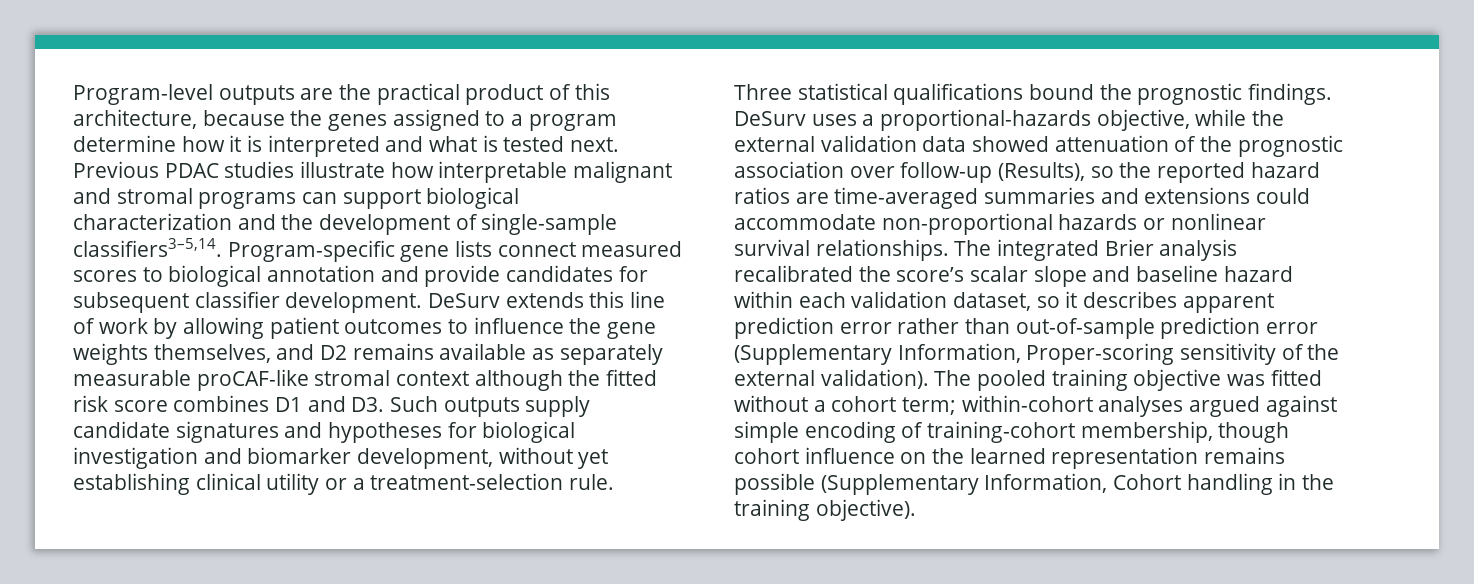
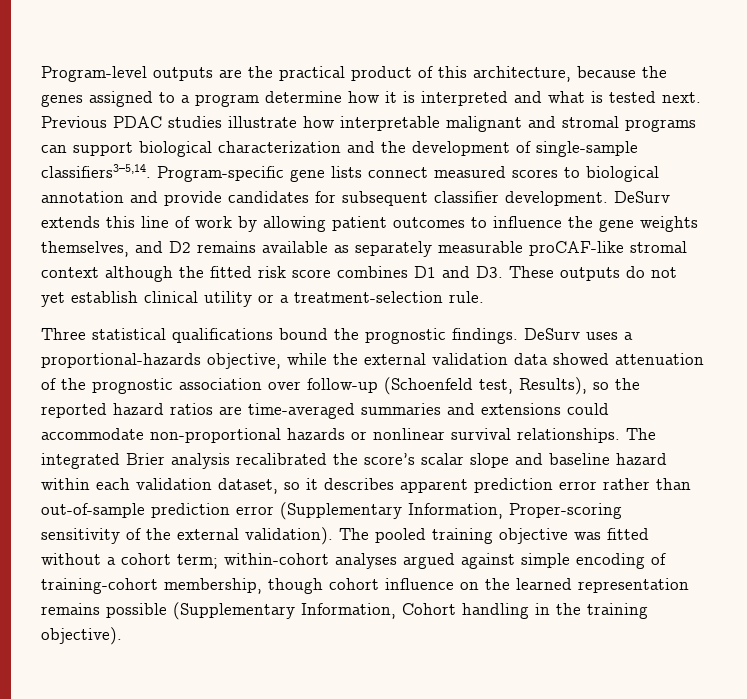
[390,396,591,417] [73,421,576,443] [73,447,609,469] [73,473,190,495] Such outputs supply candidate signatures and hypotheses for biological investigation and biomarker development, without yet establishing -> [509,266,677,281] [41,291,138,307] These outputs do not yet establish
[998,162,1086,181] (Results), -> [384,377,587,395] (Schoenfeld test, Results),

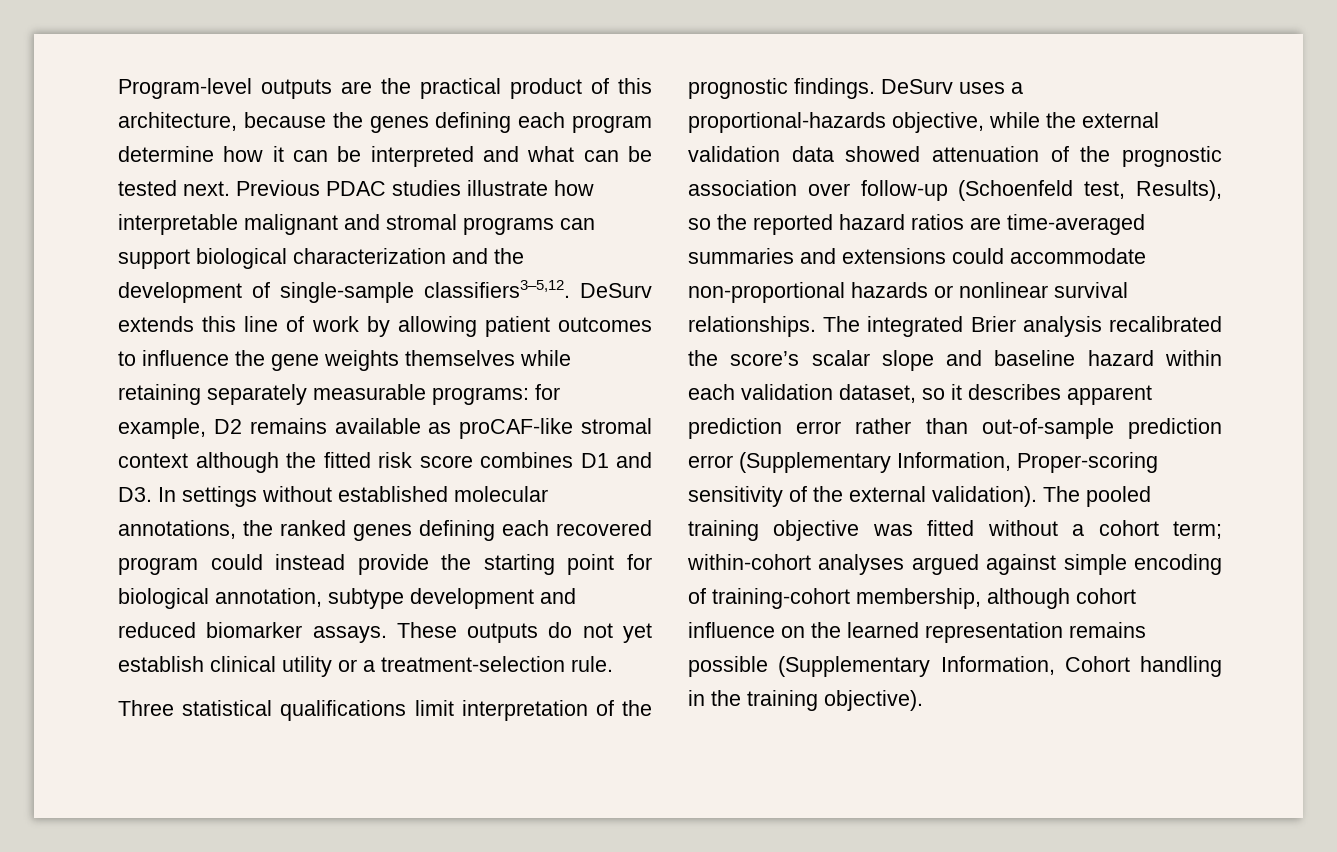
[89,91,190,107] assigned to a -> [435,112,566,133] defining each
[403,91,415,103] is -> [293,146,362,162] can be
[591,91,603,103] is -> [583,146,652,162] can be
[41,164,659,182] [41,191,608,206] classifiers3–5,14. Program-specific gene lists connect measured scores to biological annotation and provide candidates for subsequent classifier development. -> [424,280,570,298] classifiers3–5,12.
[41,241,163,257] themselves, and -> [405,350,571,366] [118,384,560,405] [118,418,206,439] themselves while retaining separately measurable programs: for example,
[355,241,523,257] separately measurable -> (452, 428) none
(503, 272) none -> [158,486,548,507] [118,520,652,541] [118,554,652,575] [118,588,576,609] [118,622,387,643] In settings without established molecular annotations, the ranked genes defining each recovered program could instead provide the starting point for biological annotation, subtype development and reduced biomarker assays.
[279,328,328,340] bound -> [414,700,614,721] limit interpretation of
[268,578,323,594] though -> [987,588,1070,609] although

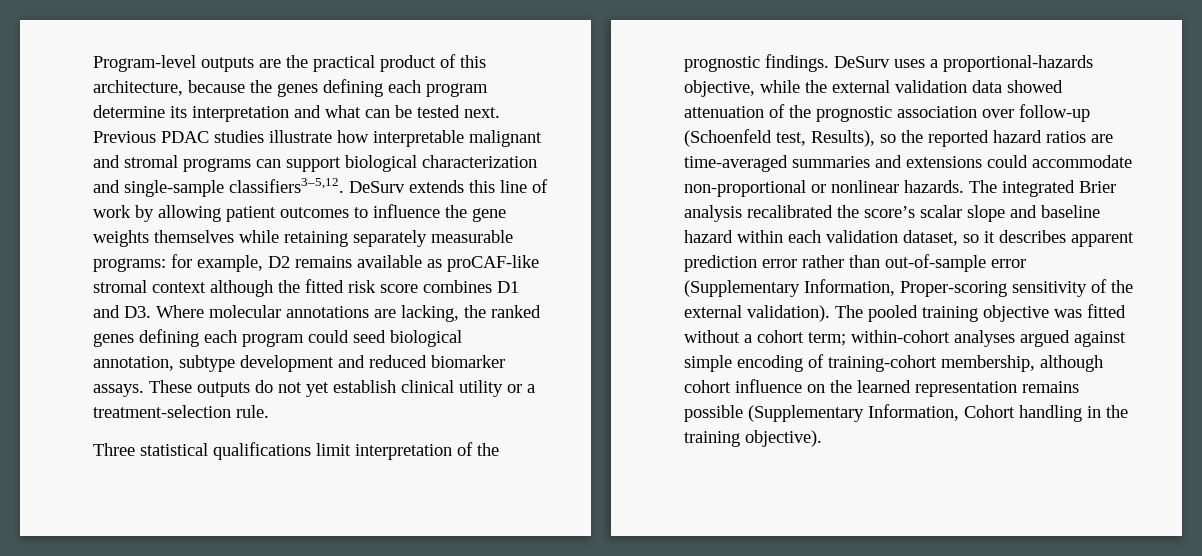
[223,146,474,167] how it can be interpreted -> [170,106,289,122] its interpretation
[494,248,524,264] [118,282,270,303] the development of -> (120, 186) none
[158,486,548,507] [118,520,236,539] In settings without established molecular annotations, -> [156,305,459,322] Where molecular annotations are lacking,
[556,520,652,536] recovered -> (237, 336) none
[275,554,652,575] instead provide the starting point for -> [353,330,386,343] seed
[851,282,928,298] hazards -> (806, 188) none
[1054,282,1128,298] [688,316,816,337] survival relationships. -> [904,180,964,193] hazards.
[1128,418,1222,439] prediction -> (986, 263) none

